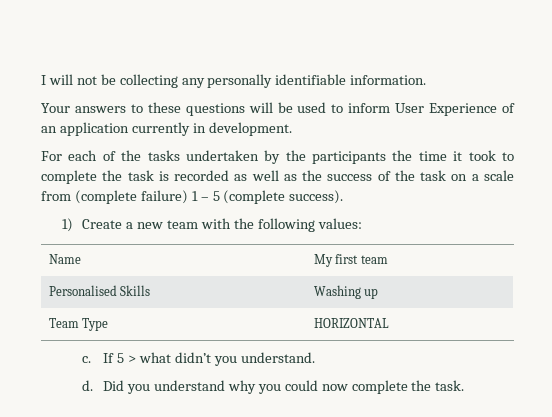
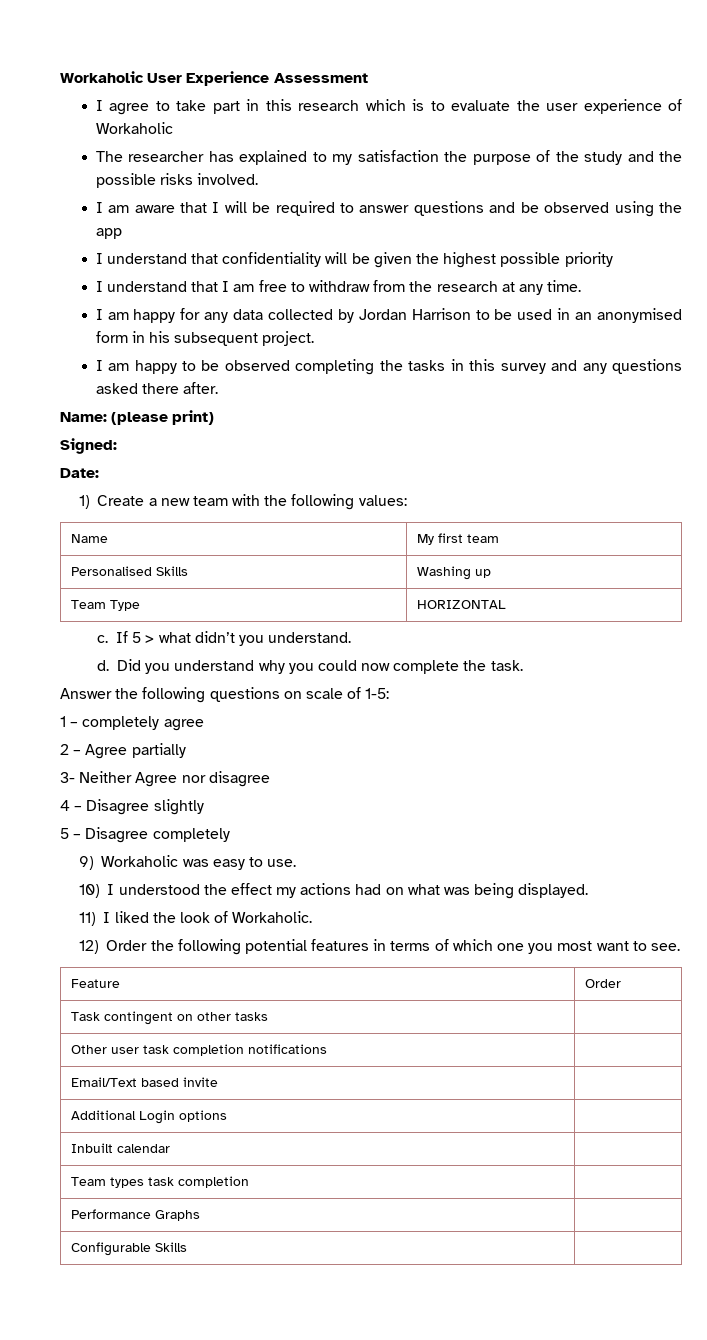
[41,74,427,88] [41,102,515,116] [41,122,292,136] [41,150,514,164] [41,170,514,184] [41,190,344,204] I will not be collecting any personally identifiable information. // Your answers to these questions will be used to inform User Experience of an application currently in development. // For each of the tasks undertaken by the participants the time it took to complete the task is recorded as well as the success of the task on a scale from (complete failure) 1 – 5 (complete success). -> [60,71,368,86] [95,99,682,115] [95,122,173,134] [95,150,683,165] [95,173,259,188] [95,201,682,217] [95,228,122,239] [95,252,613,268] [95,280,582,295] [95,308,682,323] [95,331,315,346] [95,359,682,375] [95,382,219,394] [60,410,215,425] [60,438,117,454] [60,468,99,478] Workaholic User Experience Assessment // I agree to take part in this research which is to evaluate the user experience of Workaholic // The researcher has explained to my satisfaction the purpose of the study and the possible risks involved. // I am aware that I will be required to answer questions and be observed using the app // I understand that confidentiality will be given the highest possible priority // I understand that I am free to withdraw from the research at any time. // I am happy for any data collected by Jordan Harrison to be used in an anonymised form in his subsequent project. // I am happy to be observed completing the tasks in this survey and any questions asked there after. // Name: (please print) // Signed: // Date:
(465, 385) none -> [60,687,390,703] [60,716,204,731] [60,743,186,759] [60,771,270,787] [60,799,204,815] [60,827,230,843] [78,855,297,870] [78,883,589,899] [78,911,313,926] [78,939,680,955] [70,979,120,988] [584,979,621,988] [70,1011,268,1025] [70,1044,327,1056] [70,1077,218,1087] [70,1110,227,1124] [70,1143,170,1153] [70,1176,249,1188] [70,1209,200,1221] [70,1242,187,1256] // Answer the following questions on scale of 1-5: // 1 – completely agree // 2 – Agree partially // 3- Neither Agree nor disagree // 4 – Disagree slightly // 5 – Disagree completely // 9) Workaholic was easy to use. // 10) I understood the effect my actions had on what was being displayed. // 11) I liked the look of Workaholic. // 12) Order the following potential features in terms of which one you most want to see. // Feature | Order // Task contingent on other tasks | // Other user task completion notifications | // Email/Text based invite | // Additional Login options | // Inbuilt calendar | // Team types task completion | // Performance Graphs | // Configurable Skills |

